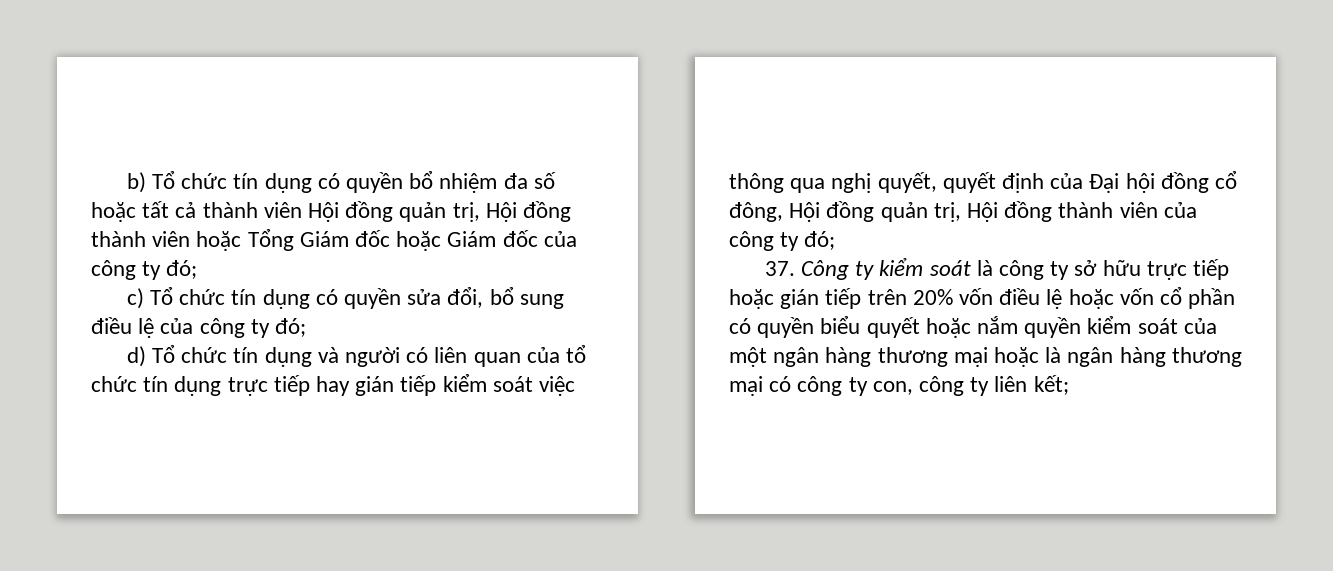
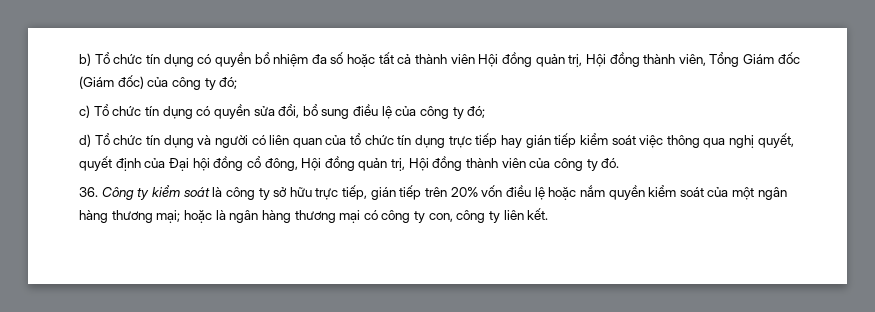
[152,231,242,251] viên hoặc -> [678,54,706,66] viên,
[396,230,538,251] hoặc Giám đốc -> [79,75,144,89] (Giám đốc)
[804,231,836,250] [764,261,795,276] đó; // 37. -> [601,158,620,168] [79,187,98,197] đó. // 36.
[1193,259,1230,280] [729,289,774,309] tiếp hoặc -> [342,185,368,200] tiếp,
[1119,287,1236,309] [729,316,971,338] vốn cổ phần có quyền biểu quyết hoặc -> (577, 193) none
[953,347,988,367] mại -> [156,210,181,223] mại;
[1033,375,1069,395] kết; -> [527,208,549,220] kết.

